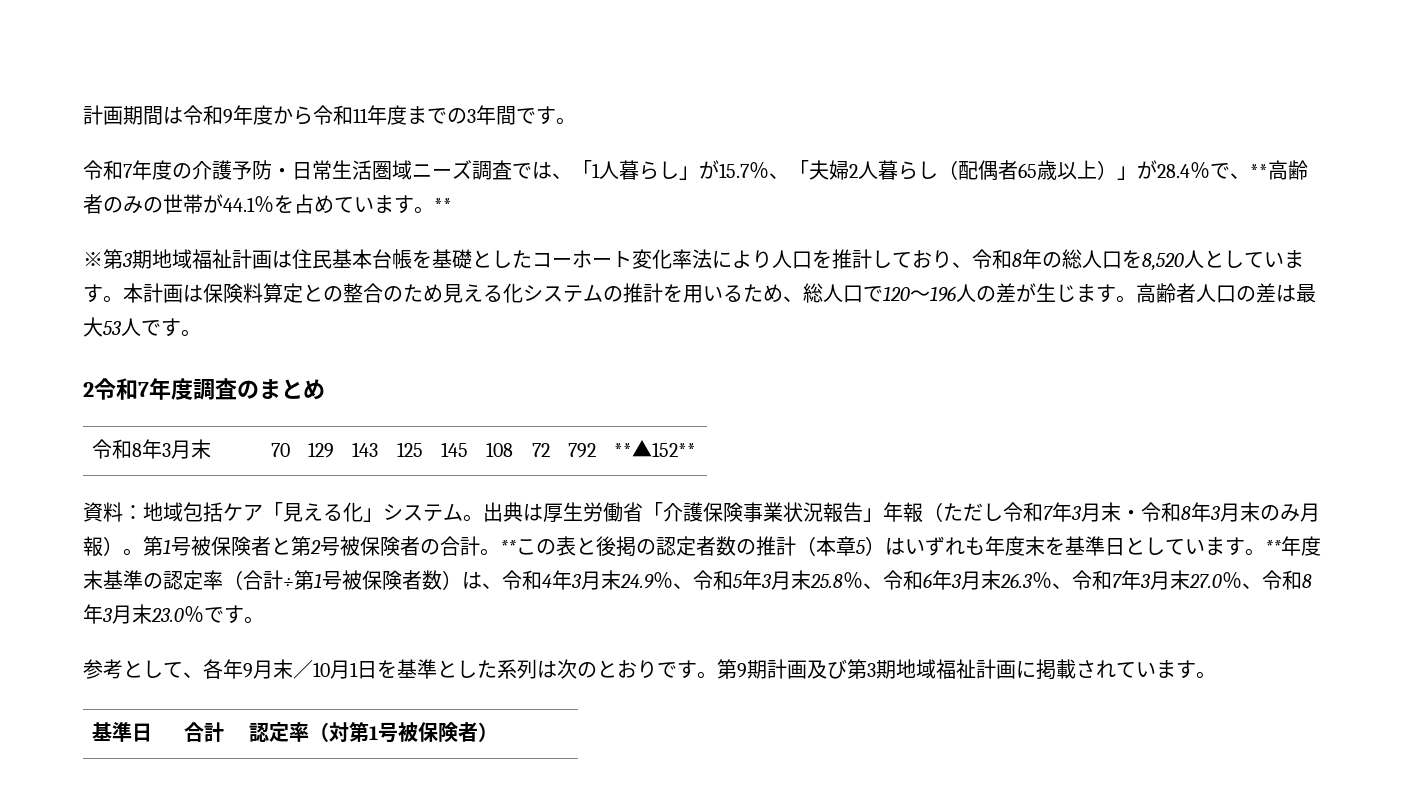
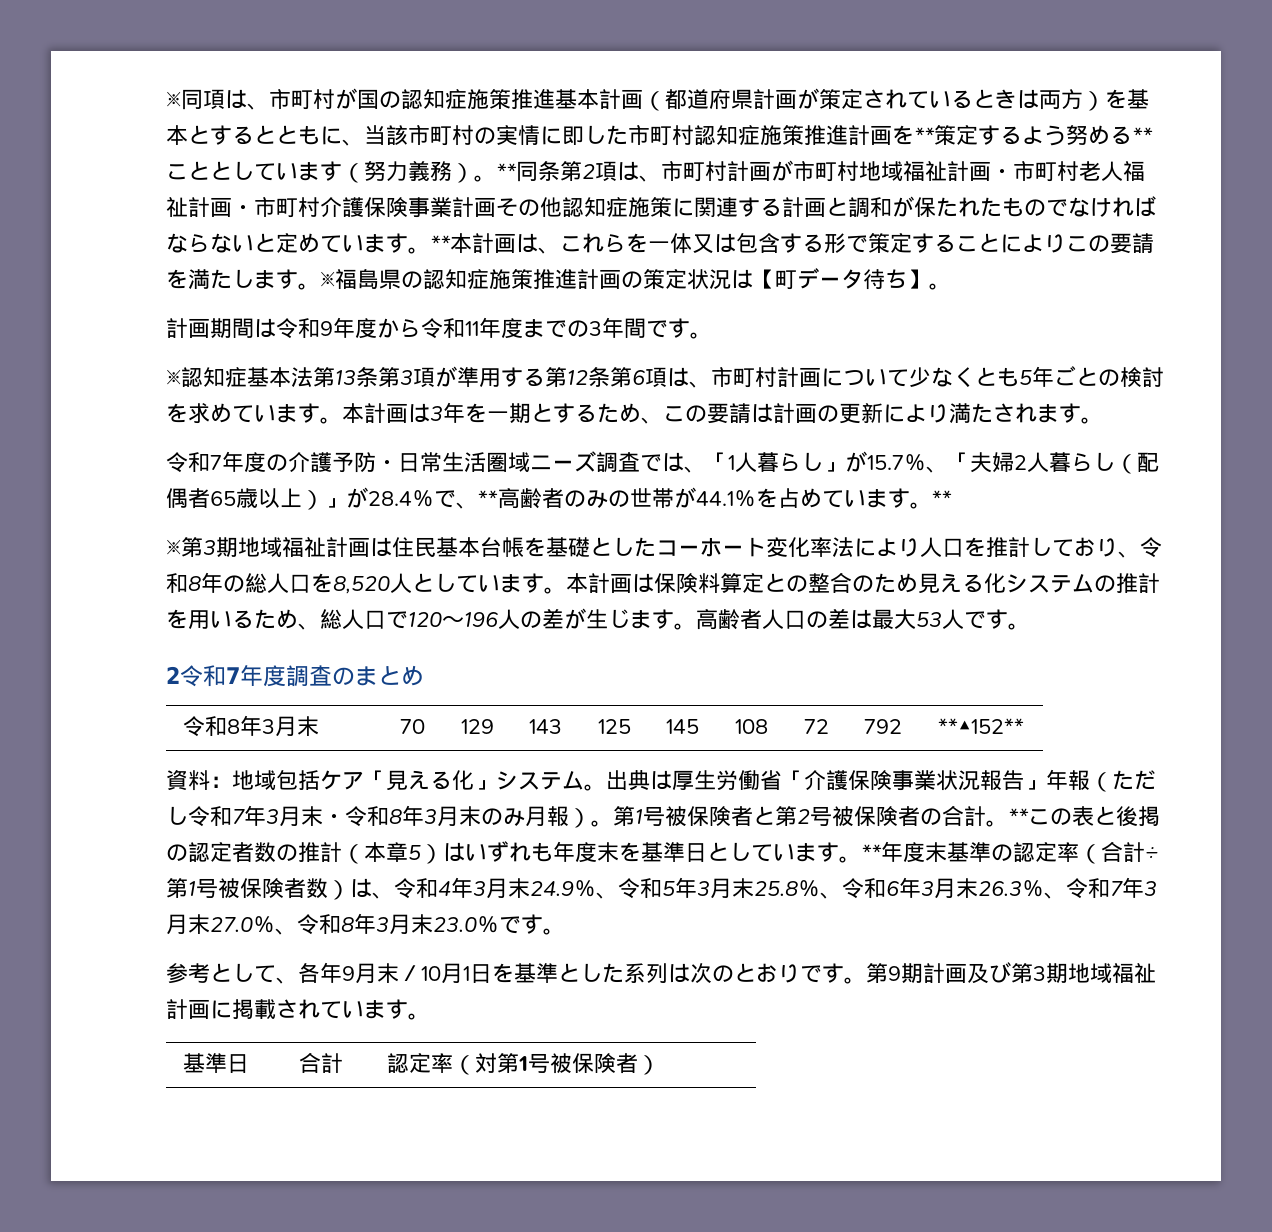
(83, 115) none -> [166,88,1149,111] [166,124,1153,146] [166,160,1145,183] [166,196,1156,218] [166,233,1154,254] [166,268,951,290] ※同項は、市町村が国の認知症施策推進基本計画（都道府県計画が策定されているときは両方）を基本とするとともに、当該市町村の実情に即した市町村認知症施策推進計画を**策定するよう努める**こととしています（努力義務）。**同条第2項は、市町村計画が市町村地域福祉計画・市町村老人福祉計画・市町村介護保険事業計画その他認知症施策に関連する計画と調和が保たれたものでなければならないと定めています。**本計画は、これらを一体又は包含する形で策定することによりこの要請を満たします。※福島県の認知症施策推進計画の策定状況は【町データ待ち】。 //
(576, 121) none -> [166,366,1164,388] [166,402,1103,424] // ※認知症基本法第13条第3項が準用する第12条第6項は、市町村計画について少なくとも5年ごとの検討を求めています。本計画は3年を一期とするため、この要請は計画の更新により満たされます。

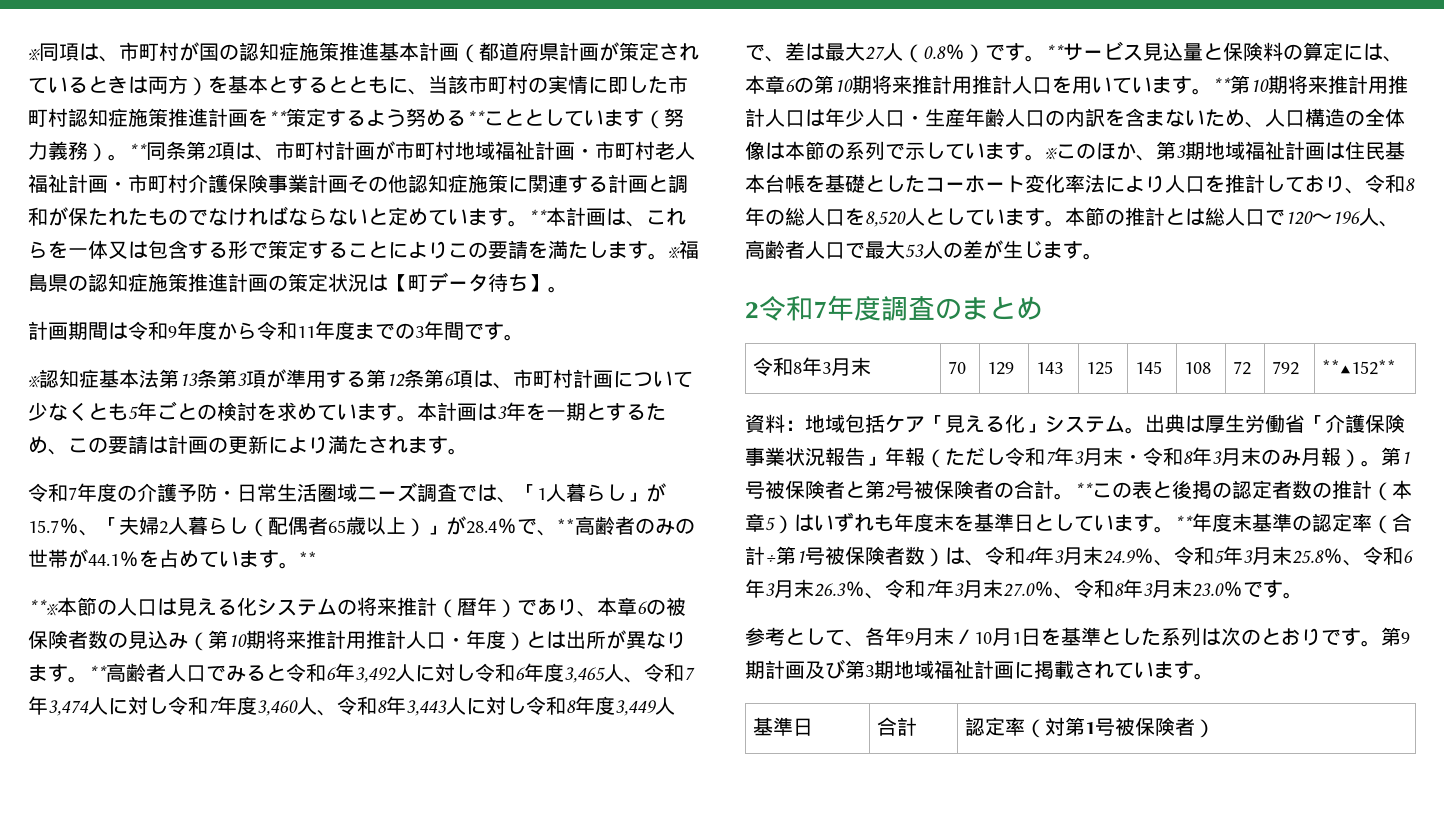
[166,539,181,555] ※ -> [28,597,686,618] [28,630,686,651] [28,663,695,683] [28,696,675,716] [745,41,1403,63] [745,75,1408,95] [745,108,1405,128] [745,141,1156,161] **※本節の人口は見える化システムの将来推計（暦年）であり、本章6の被保険者数の見込み（第10期将来推計用推計人口・年度）とは出所が異なります。**高齢者人口でみると令和6年3,492人に対し令和6年度3,465人、令和7年3,474人に対し令和7年度3,460人、令和8年3,443人に対し令和8年度3,449人で、差は最大27人（0.8％）です。**サービス見込量と保険料の算定には、本章6の第10期将来推計用推計人口を用いています。**第10期将来推計用推計人口は年少人口・生産年齢人口の内訳を含まないため、人口構造の全体像は本節の系列で示しています。※このほか、
[588,572,1160,594] [166,609,320,630] 計画は保険料算定との整合のため見える化システムの推計を用いるため、 -> [1085,207,1205,226] 節の推計とは
[520,608,986,630] の差が生じます。高齢者人口の差は最大53人で -> [1379,221,1399,227] [745,240,1063,259] 、高齢者人口で最大53人の差が生じま

